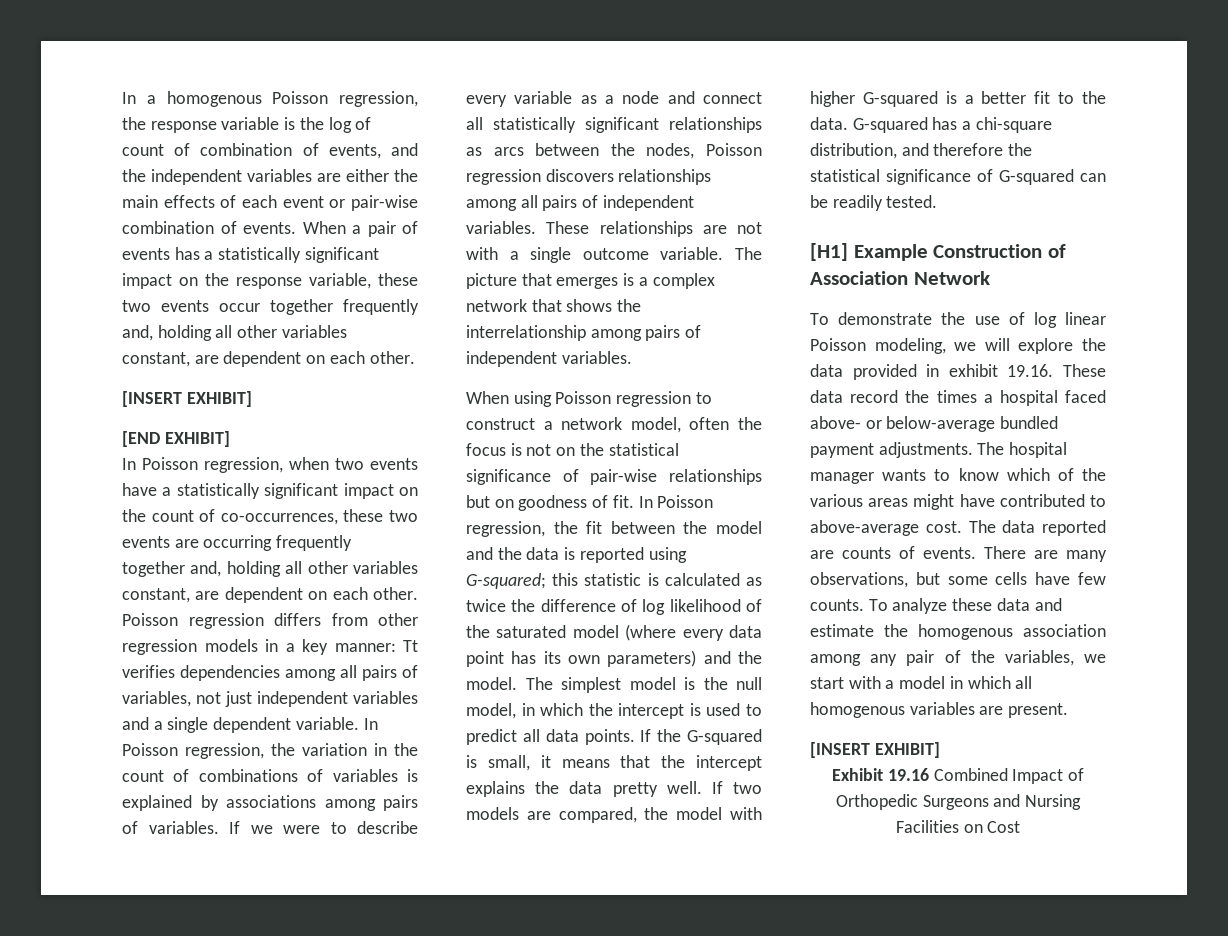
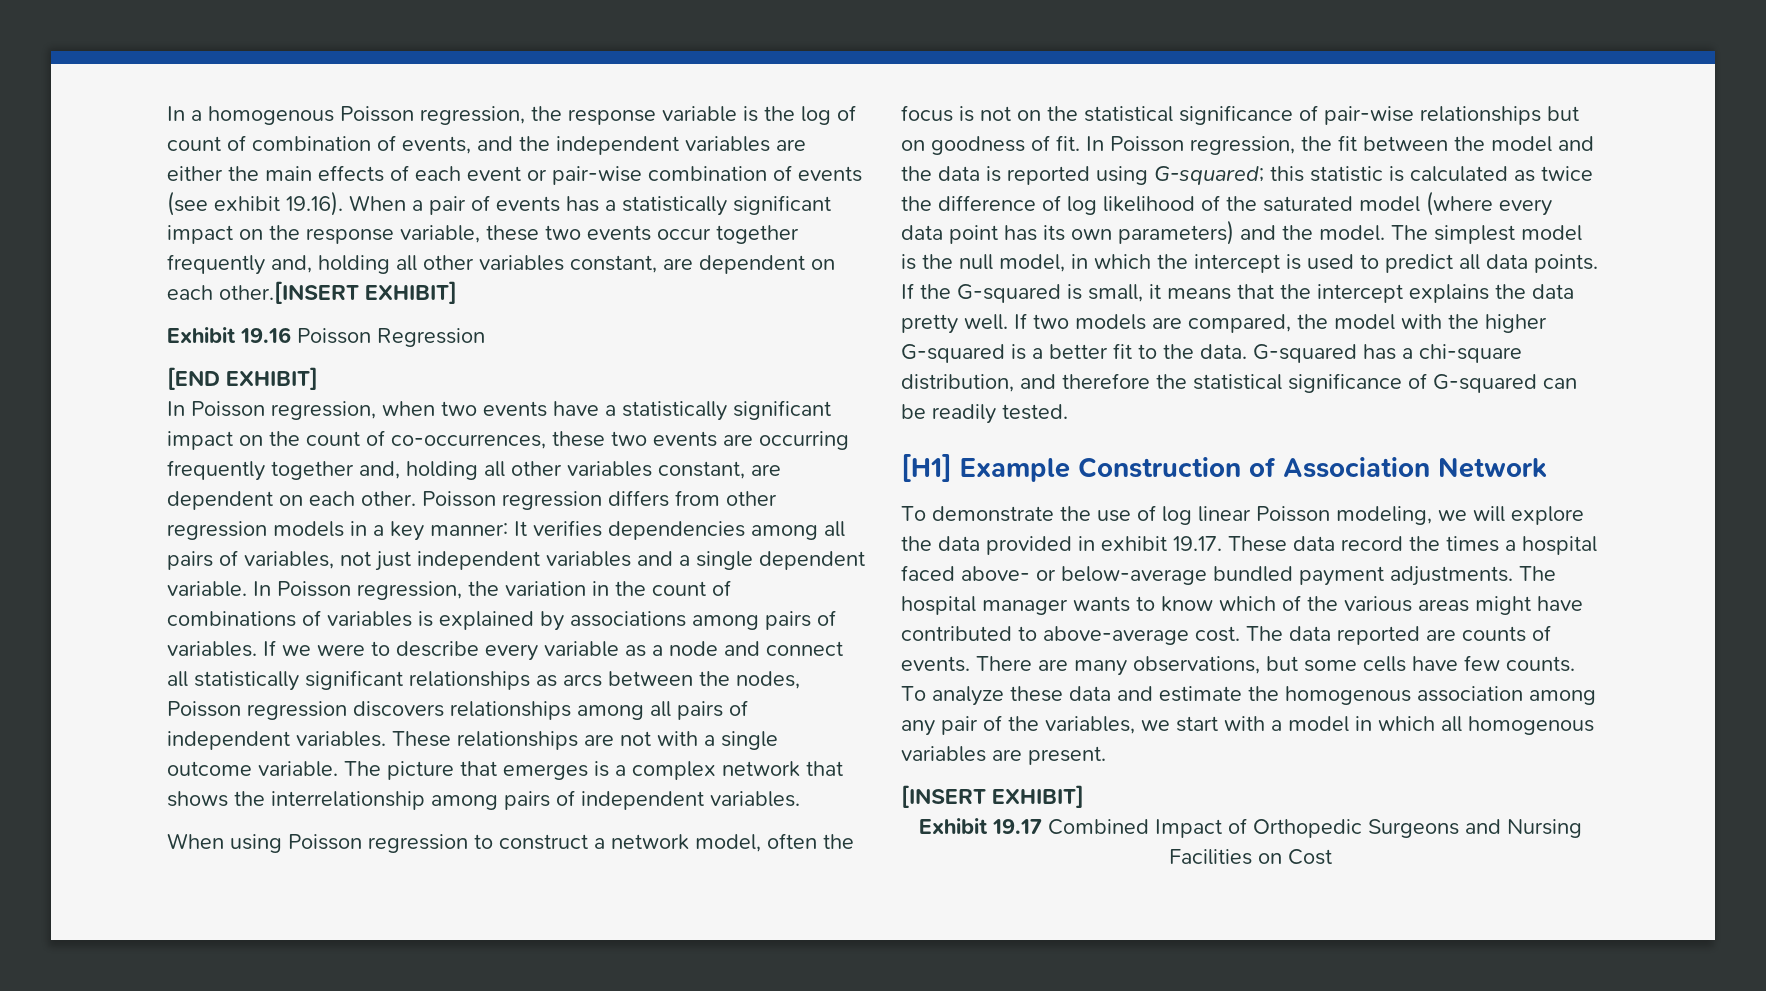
[243,222,296,234] events. -> [798,166,862,182] [167,191,343,216] events (see exhibit 19.16).
[369,351,415,364] [122,391,252,407] other. // [INSERT EXHIBIT] -> [219,281,457,304] [167,327,485,347] other.[INSERT EXHIBIT] // Exhibit 19.16 Poisson Regression
[403,640,418,652] Tt -> [514,521,527,536] It
(762, 813) none -> [1448,314,1479,329] the
[1007,364,1054,377] 19.16. -> [1173,536,1222,551] 19.17.
[887,768,929,781] 19.16 -> [991,819,1042,834] 19.17

